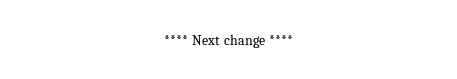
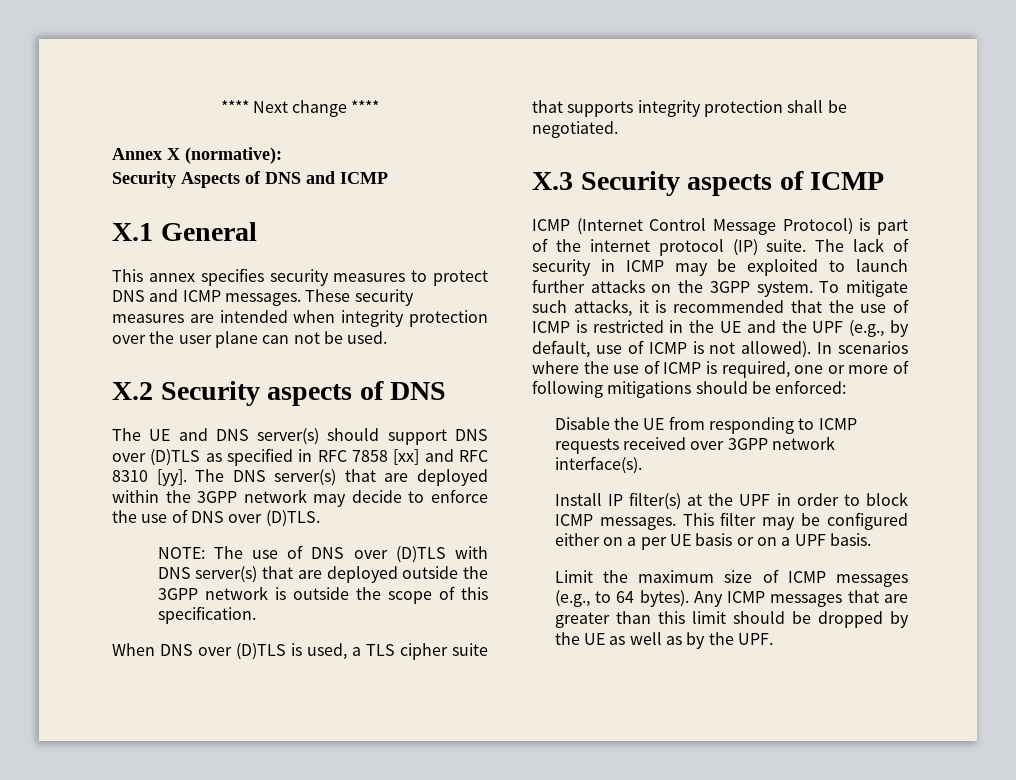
(293, 40) none -> [112,147,282,164] [112,171,388,188] [112,222,257,241] [112,268,488,286] [112,289,414,306] [112,310,489,327] [112,331,388,348] [112,381,447,406] [112,428,488,445] [112,448,488,466] [112,469,488,486] [112,489,488,507] [112,509,320,527] [157,545,489,563] [157,566,489,583] [157,586,489,604] [157,606,256,624] [112,643,488,660] [532,100,847,117] [532,121,618,138] [532,171,885,196] [532,218,909,235] [532,238,909,256] [532,259,908,276] [532,279,908,297] [532,299,909,317] [532,320,910,337] [532,340,908,358] [532,360,909,378] [532,380,847,398] [554,416,857,434] [554,436,836,454] [554,456,642,474] [554,492,908,510] [554,512,908,530] [554,533,871,550] [554,569,908,587] [554,590,908,607] [554,611,909,628] [554,632,774,649] // Annex X (normative): // Security Aspects of DNS and ICMP // X.1 General // This annex specifies security measures to protect DNS and ICMP messages. These security measures are intended when integrity protection over the user plane can not be used. // X.2 Security aspects of DNS // The UE and DNS server(s) should support DNS over (D)TLS as specified in RFC 7858 [xx] and RFC 8310 [yy]. The DNS server(s) that are deployed within the 3GPP network may decide to enforce the use of DNS over (D)TLS. // NOTE: The use of DNS over (D)TLS with DNS server(s) that are deployed outside the 3GPP network is outside the scope of this specification. // When DNS over (D)TLS is used, a TLS cipher suite that supports integrity protection shall be negotiated. // X.3 Security aspects of ICMP // ICMP (Internet Control Message Protocol) is part of the internet protocol (IP) suite. The lack of security in ICMP may be exploited to launch further attacks on the 3GPP system. To mitigate such attacks, it is recommended that the use of ICMP is restricted in the UE and the UPF (e.g., by default, use of ICMP is not allowed). In scenarios where the use of ICMP is required, one or more of following mitigations should be enforced: // Disable the UE from responding to ICMP requests received over 3GPP network interface(s). // Install IP filter(s) at the UPF in order to block ICMP messages. This filter may be configured either on a per UE basis or on a UPF basis. // Limit the maximum size of ICMP messages (e.g., to 64 bytes). Any ICMP messages that are greater than this limit should be dropped by the UE as well as by the UPF.

